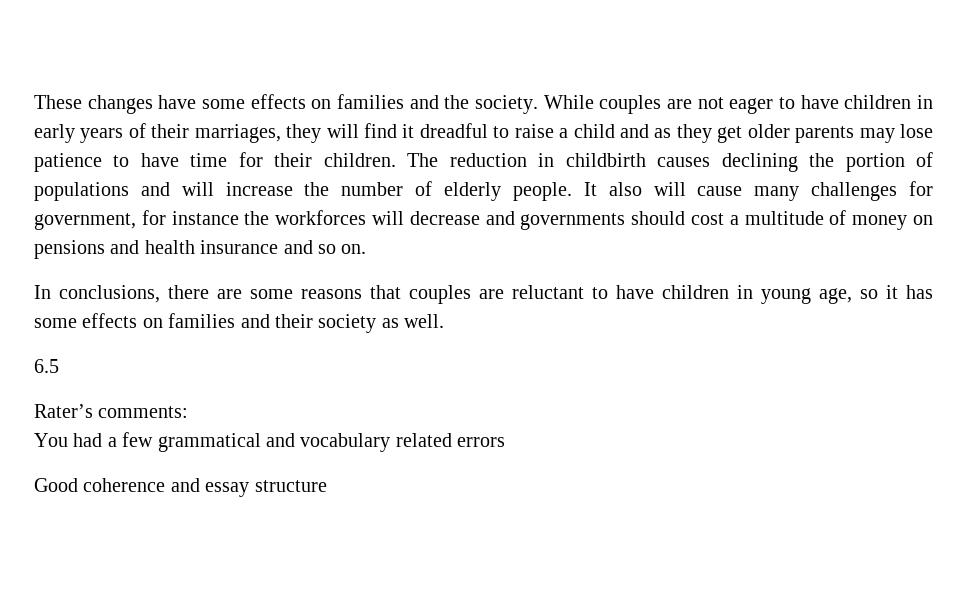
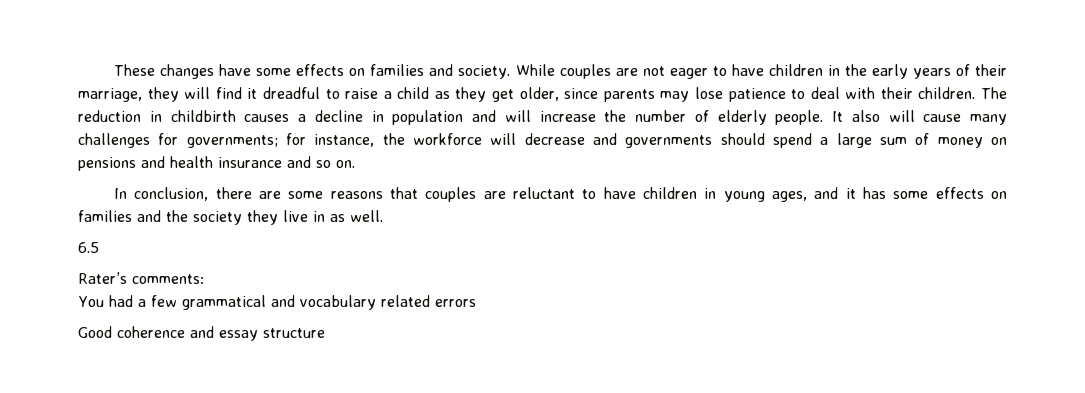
[444,95,470,109] the -> (454, 70) none
(933, 102) none -> [844,64,867,76] the
[194,124,281,143] marriages, -> [78,88,142,102] marriage,
[620,124,650,138] and -> (430, 93) none
[747,124,790,138] older -> [519,87,599,101] older, since
[140,152,263,167] have time for -> [810,87,876,99] deal with
[721,152,934,172] [34,182,129,201] declining the portion of populations -> [298,110,464,125] a decline in population
[34,210,367,230] government, for instance the workforces -> [186,133,482,148] governments; for instance, the workforce
[691,211,824,225] cost a multitude -> [773,133,908,148] spend a large sum
[59,285,160,303] conclusions, -> [134,187,209,201] conclusion,
[819,288,878,304] age, so -> [772,187,839,202] ages, and
[275,314,377,333] their society -> [166,210,325,225] the society they live in

